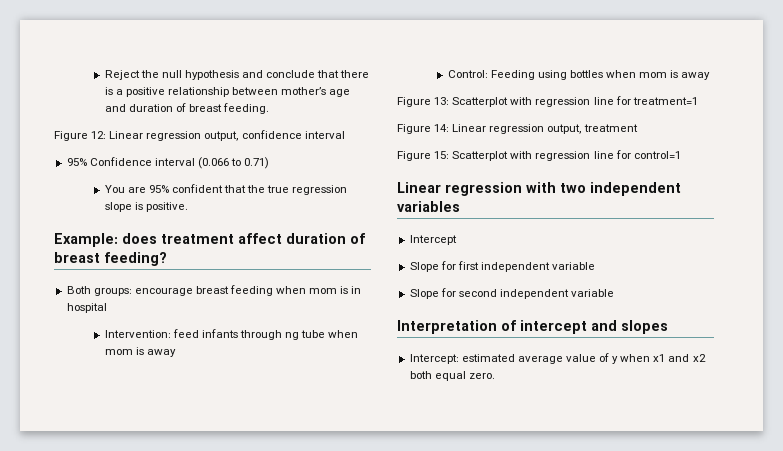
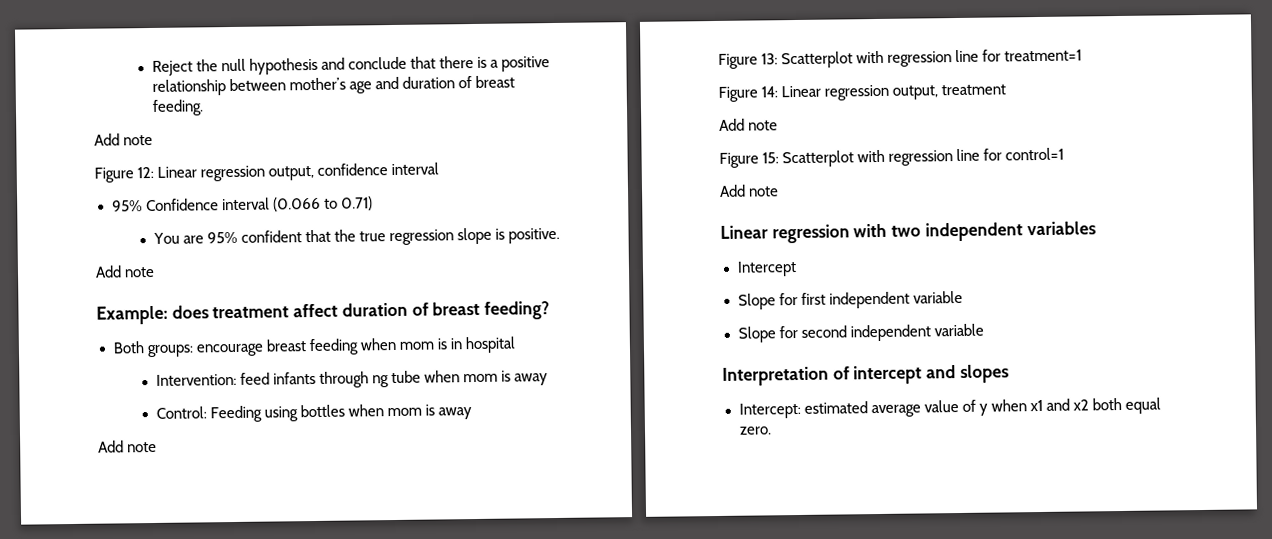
(270, 108) none -> [94,133,154,146] // Add note
(188, 207) none -> [95,265,156,278] // Add note
(711, 76) none -> [98,440,158,453] // Add note
(638, 128) none -> [719,118,779,131] // Add note
(681, 155) none -> [719,184,780,197] // Add note

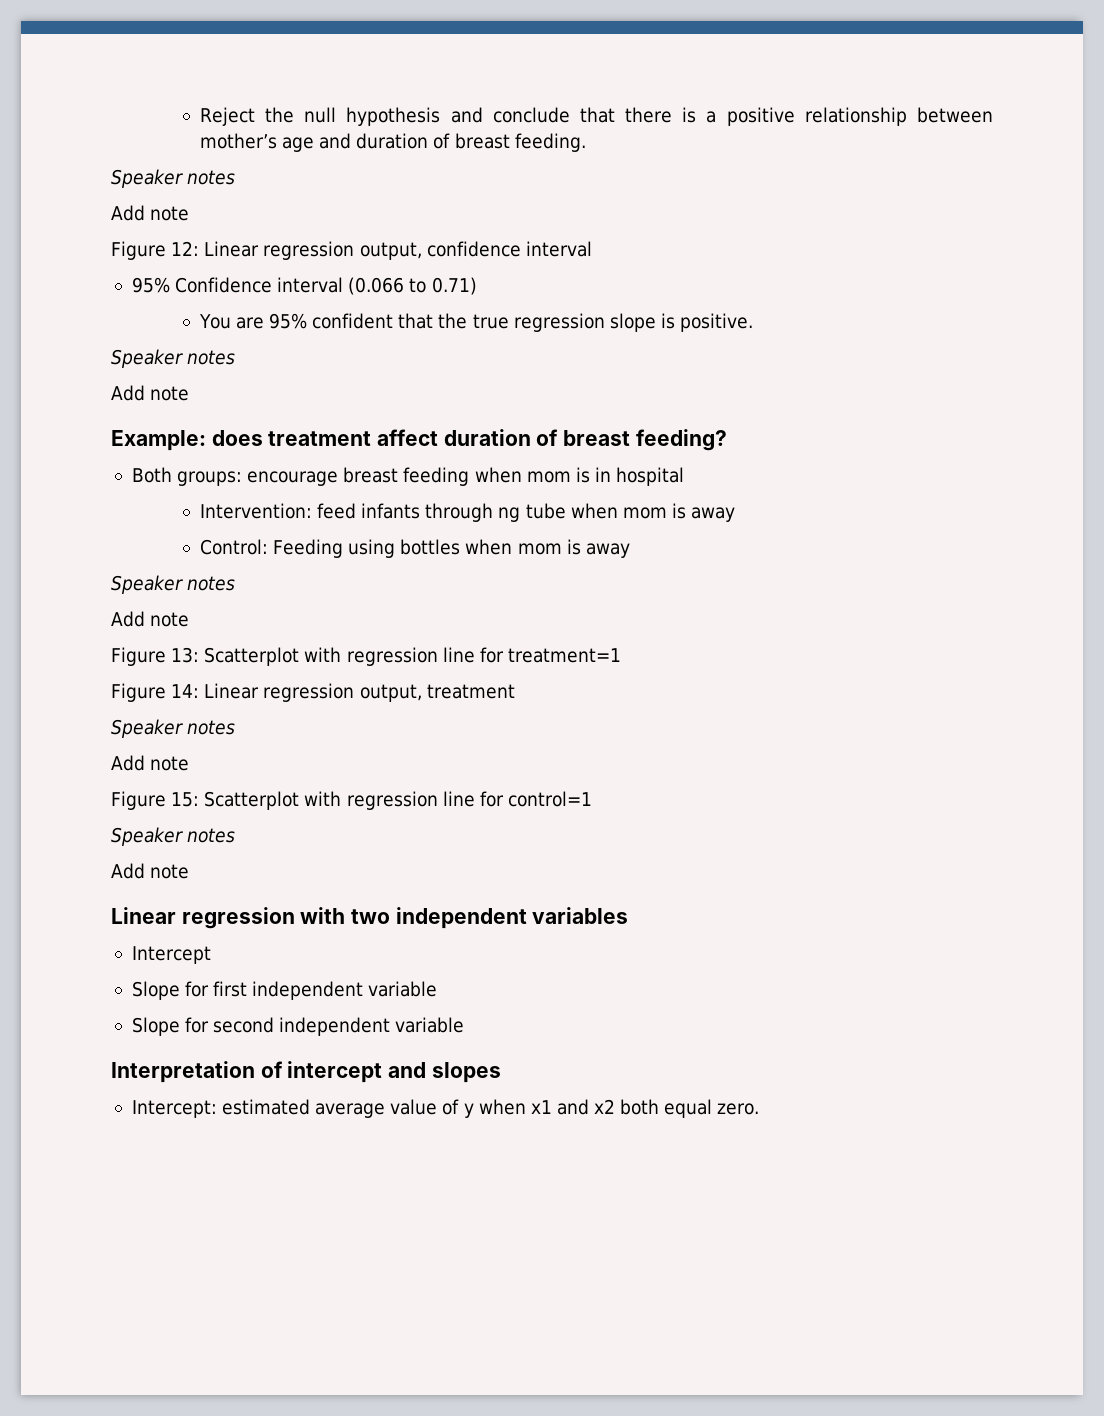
(204, 107) none -> [111,169,236,188] // Speaker notes
(561, 235) none -> [111,349,236,368] // Speaker notes
(473, 413) none -> [111,575,236,594] // Speaker notes
(1007, 90) none -> [111,719,236,738] // Speaker notes
(1065, 154) none -> [111,827,236,846] // Speaker notes

